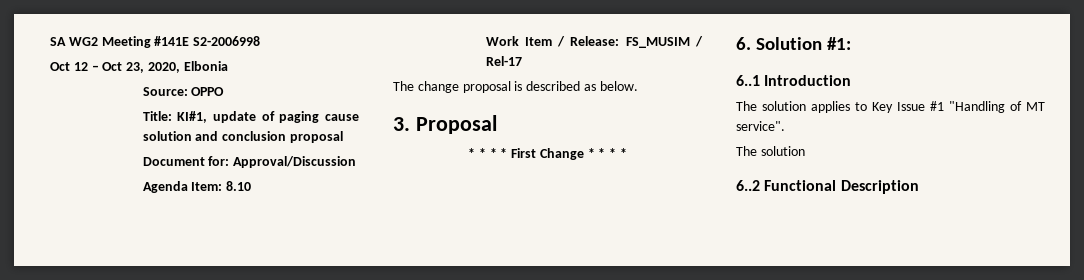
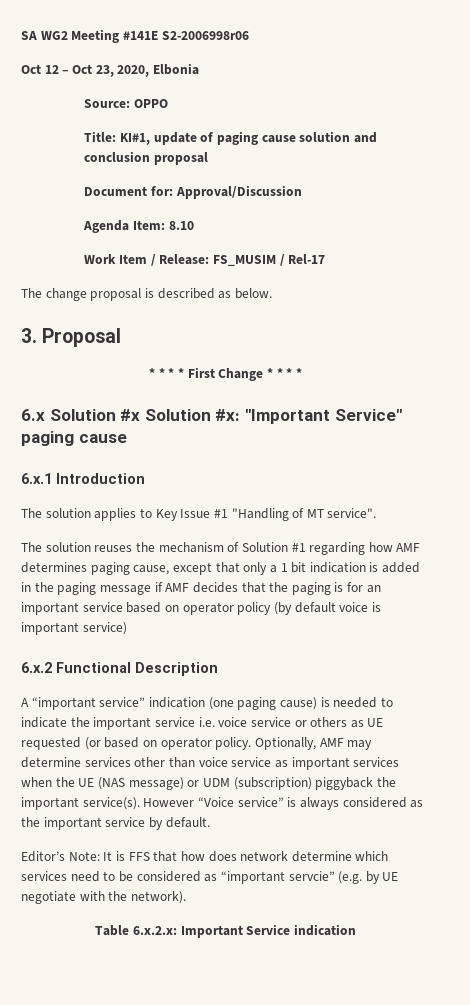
[193,36,261,46] S2-2006998 -> [161,31,249,40] S2-2006998r06
[736,37,852,50] [736,75,760,86] 6. Solution #1: // 6..1 -> [21,409,402,424] [21,431,127,446] [21,473,52,484] 6.x Solution #x Solution #x: "Important Service" paging cause // 6.x.1
[736,180,919,194] // 6..2 Functional Description -> [94,542,421,555] [21,562,421,575] [21,582,381,595] [21,602,381,615] [21,622,127,635] [21,662,218,676] [21,697,393,710] [21,717,384,730] [21,737,373,750] [21,757,400,770] [21,777,396,790] [21,797,424,810] [21,817,210,830] [21,851,389,862] [21,871,399,884] [21,891,186,904] [95,924,356,938] reuses the mechanism of Solution #1 regarding how AMF determines paging cause, except that only a 1 bit indication is added in the paging message if AMF decides that the paging is for an important service based on operator policy (by default voice is important service) // 6.x.2 Functional Description // A “important service” indication (one paging cause) is needed to indicate the important service i.e. voice service or others as UE requested (or based on operator policy. Optionally, AMF may determine services other than voice service as important services when the UE (NAS message) or UDM (subscription) piggyback the important service(s). However “Voice service” is always considered as the important service by default. // Editor’s Note: It is FFS that how does network determine which services need to be considered as “important servcie” (e.g. by UE negotiate with the network). // Table 6.x.2.x: Important Service indication

